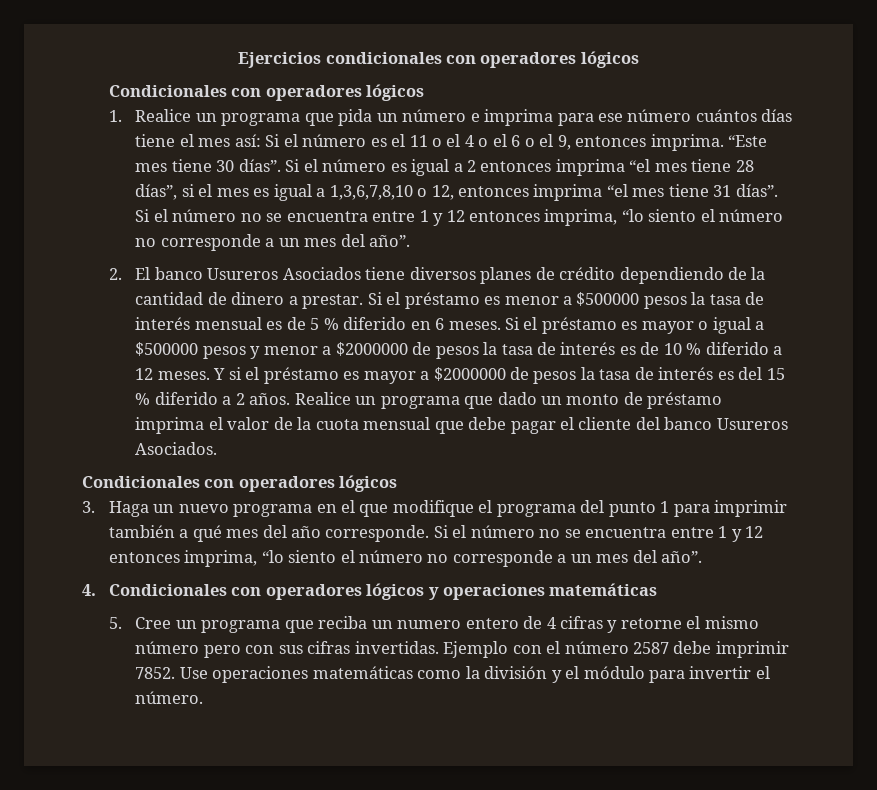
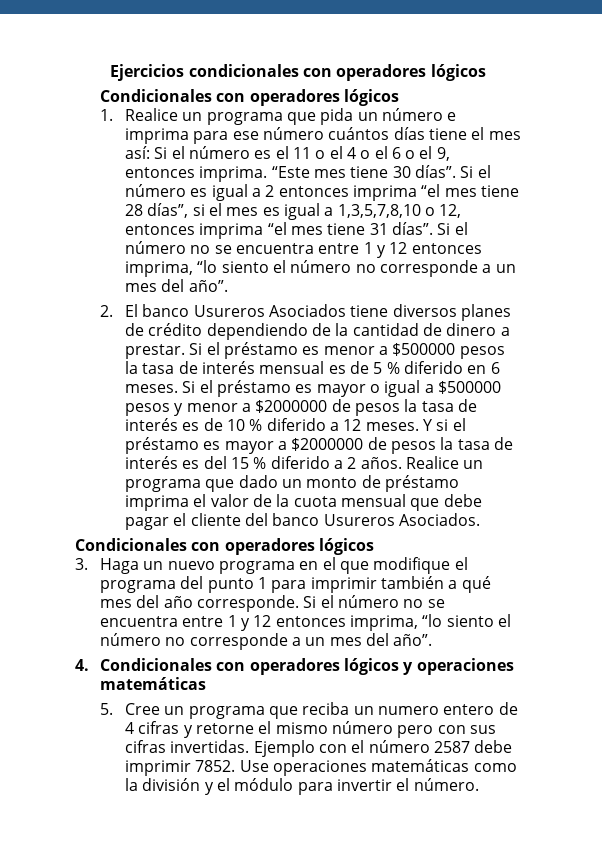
[329,185,413,200] 1,3,6,7,8,10 -> [337,204,421,218] 1,3,5,7,8,10

